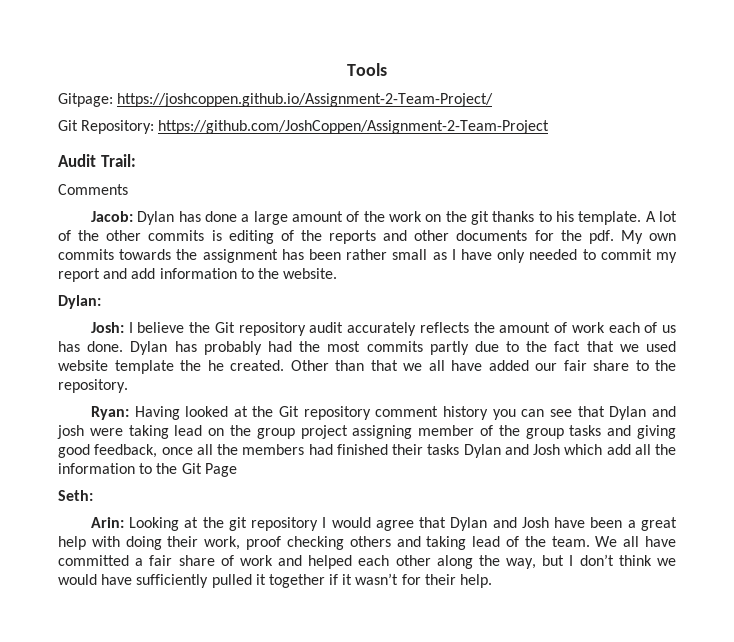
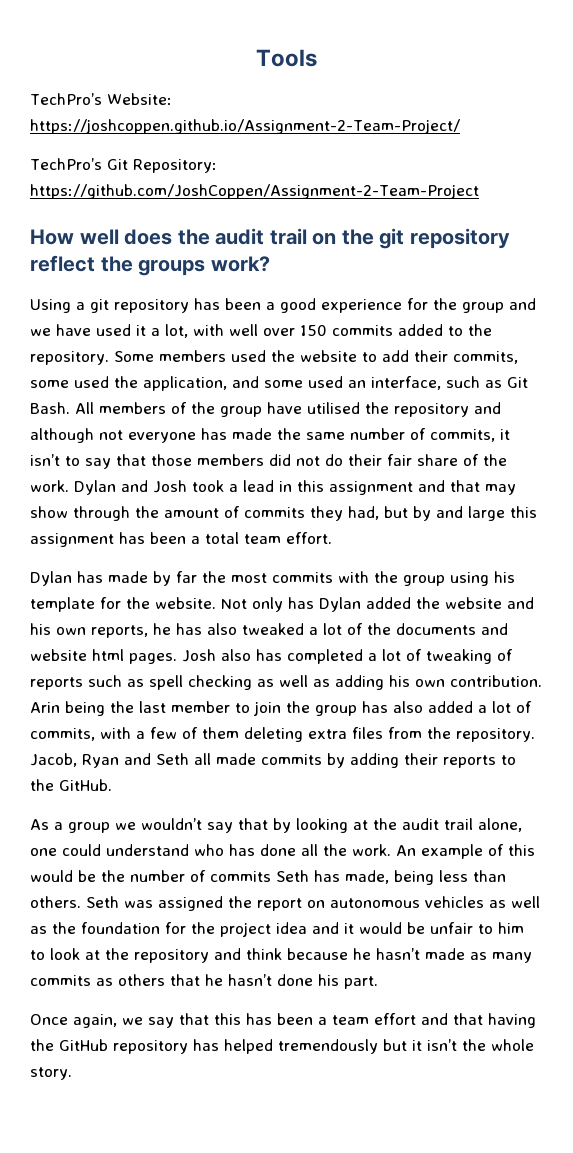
[58,93,113,107] Gitpage: -> [30,93,172,105] TechPro’s Website:
(494, 100) none -> [30,158,102,170] TechPro’s
[58,154,136,167] [58,184,128,195] [90,211,678,225] [58,230,676,244] [58,249,677,263] [58,268,338,282] [58,295,101,309] [90,322,676,336] [58,341,676,355] [58,360,676,374] [58,379,128,393] [90,406,676,420] [57,425,676,439] [58,444,676,458] [58,463,237,477] [58,490,93,501] [90,517,678,531] [58,536,676,550] [58,554,676,569] [58,573,493,588] Audit Trail: // Comments // Jacob: Dylan has done a large amount of the work on the git thanks to his template. A lot of the other commits is editing of the reports and other documents for the pdf. My own commits towards the assignment has been rather small as I have only needed to commit my report and add information to the website. // Dylan: // Josh: I believe the Git repository audit accurately reflects the amount of work each of us has done. Dylan has probably had the most commits partly due to the fact that we used website template the he created. Other than that we all have added our fair share to the repository. // Ryan: Having looked at the Git repository comment history you can see that Dylan and josh were taking lead on the group project assigning member of the group tasks and giving good feedback, once all the members had finished their tasks Dylan and Josh which add all the information to the Git Page // Seth: // Arin: Looking at the git repository I would agree that Dylan and Josh have been a great help with doing their work, proof checking others and taking lead of the team. We all have committed a fair share of work and helped each other along the way, but I don’t think we would have sufficiently pulled it together if it wasn’t for their help. -> [30,228,510,249] [30,255,270,276] [30,298,536,313] [30,324,492,338] [30,350,518,365] [30,376,528,391] [30,402,501,417] [30,428,510,443] [30,454,507,469] [30,480,516,495] [30,506,537,521] [30,532,332,547] [30,571,515,586] [30,597,534,612] [30,623,508,638] [30,649,513,664] [30,675,542,690] [30,701,532,716] [30,727,535,742] [30,753,516,768] [30,779,112,791] [30,818,522,833] [30,844,535,859] [30,870,506,885] [30,896,540,911] [30,922,524,937] [30,948,532,963] [30,974,378,989] [30,1013,536,1028] [30,1039,534,1054] [30,1067,72,1080] How well does the audit trail on the git repository reflect the groups work? // Using a git repository has been a good experience for the group and we have used it a lot, with well over 150 commits added to the repository. Some members used the website to add their commits, some used the application, and some used an interface, such as Git Bash. All members of the group have utilised the repository and although not everyone has made the same number of commits, it isn’t to say that those members did not do their fair share of the work. Dylan and Josh took a lead in this assignment and that may show through the amount of commits they had, but by and large this assignment has been a total team effort. // Dylan has made by far the most commits with the group using his template for the website. Not only has Dylan added the website and his own reports, he has also tweaked a lot of the documents and website html pages. Josh also has completed a lot of tweaking of reports such as spell checking as well as adding his own contribution. Arin being the last member to join the group has also added a lot of commits, with a few of them deleting extra files from the repository. Jacob, Ryan and Seth all made commits by adding their reports to the GitHub. // As a group we wouldn’t say that by looking at the audit trail alone, one could understand who has done all the work. An example of this would be the number of commits Seth has made, being less than others. Seth was assigned the report on autonomous vehicles as well as the foundation for the project idea and it would be unfair to him to look at the repository and think because he hasn’t made as many commits as others that he hasn’t done his part. // Once again, we say that this has been a team effort and that having the GitHub repository has helped tremendously but it isn’t the whole story.

